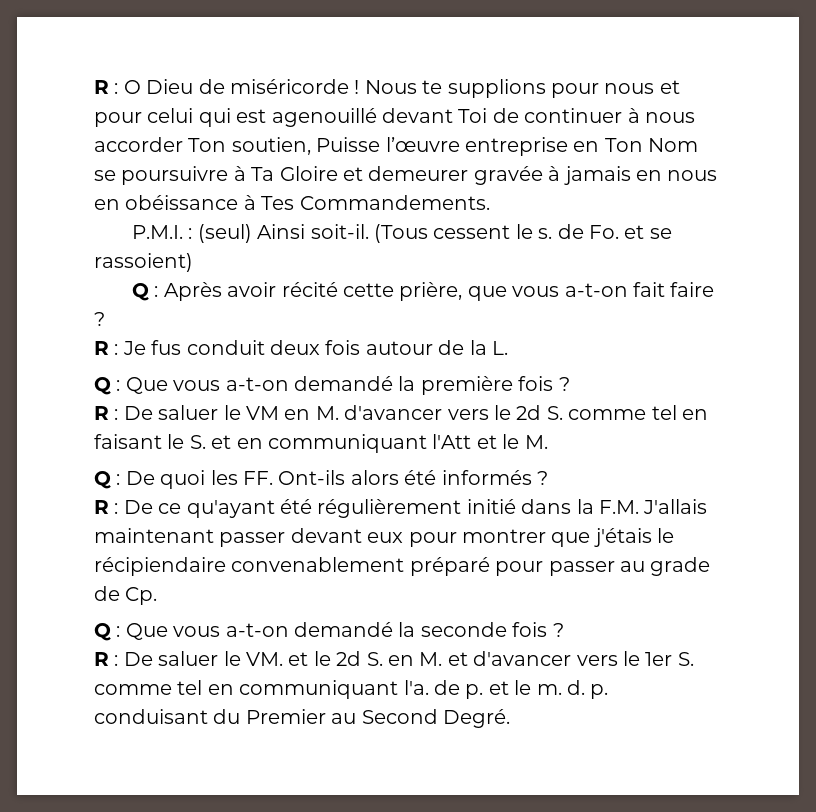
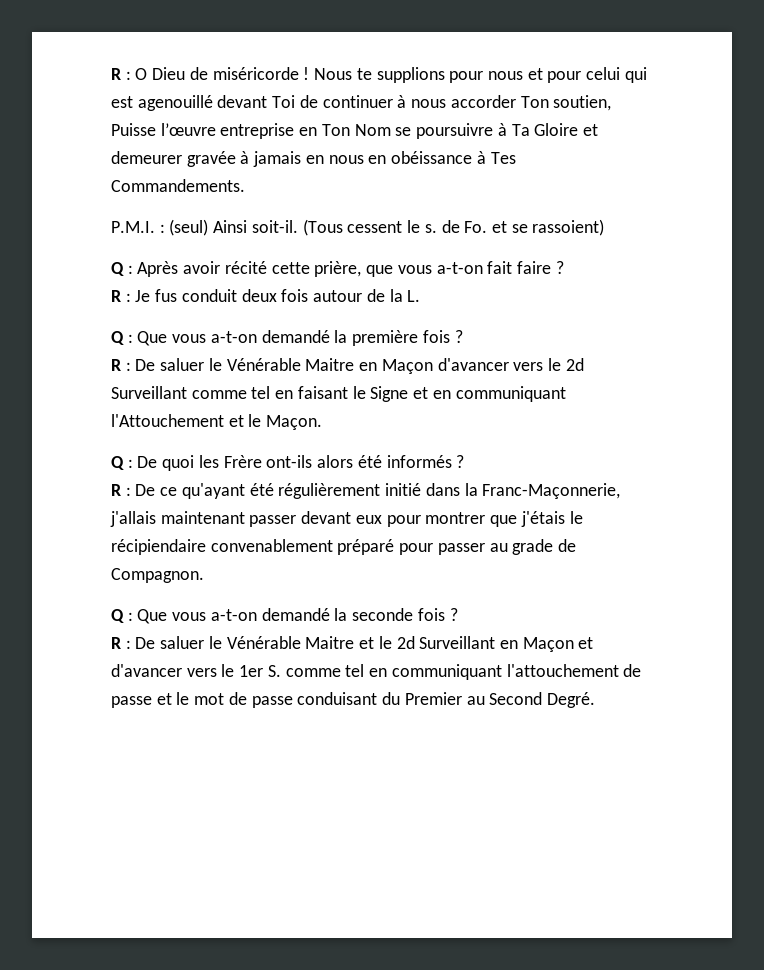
[246,406,339,420] VM en M. -> [226,358,433,374] Vénérable Maitre en Maçon
[546,406,563,420] S. -> [111,386,187,399] Surveillant
[189,435,206,449] S. -> [370,386,409,402] Signe
[432,434,548,449] l'Att et le M. -> [111,414,323,430] l'Attouchement et le Maçon.
[243,470,346,485] FF. Ont-ils -> [223,455,313,468] Frère ont-ils
[599,499,708,514] F.M. J'allais -> [482,483,621,499] [110,511,156,527] Franc-Maçonnerie, j'allais
[125,587,158,605] Cp. -> [111,568,204,583] Compagnon.
[246,652,283,666] VM. -> [226,636,355,649] Vénérable Maitre
[366,652,443,666] S. en M. -> [419,636,574,652] Surveillant en Maçon
[403,680,609,699] l'a. de p. et le m. d. p. -> [506,664,642,677] [111,692,293,708] l'attouchement de passe et le mot de passe

